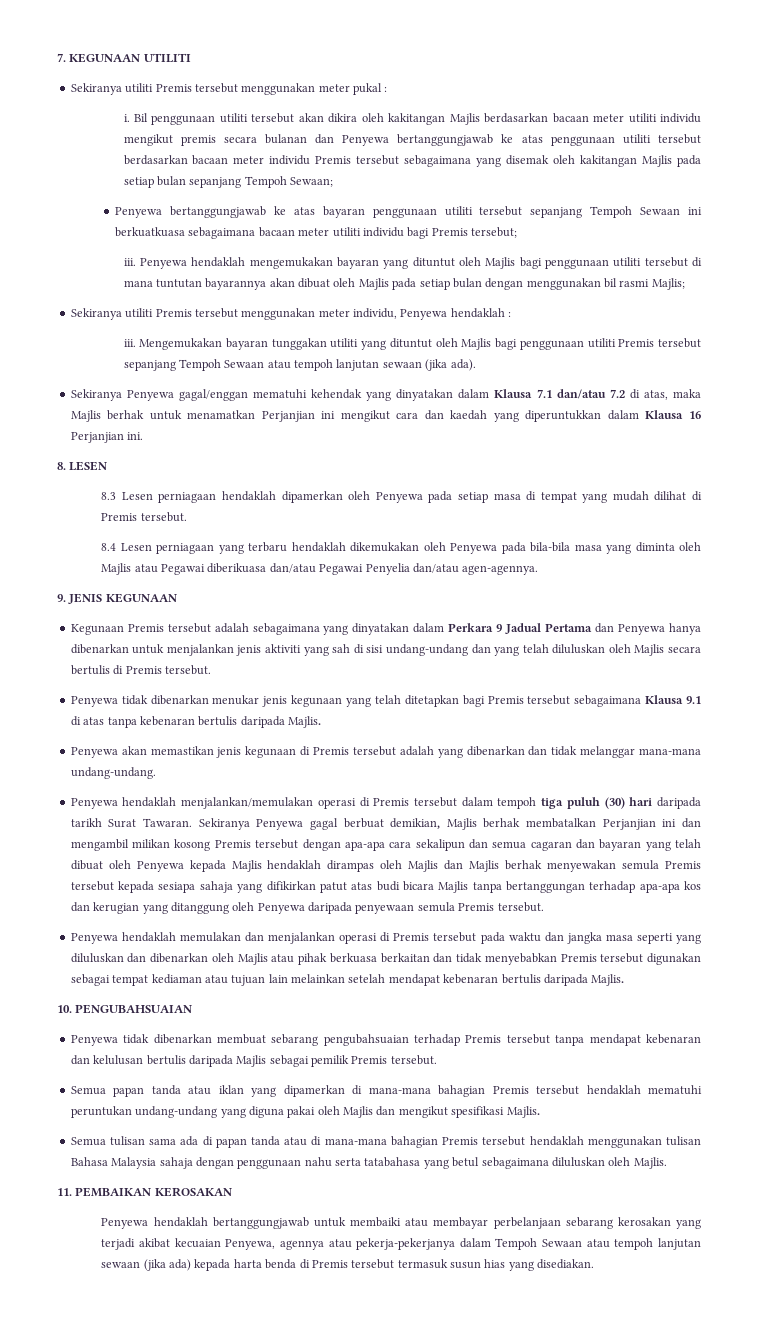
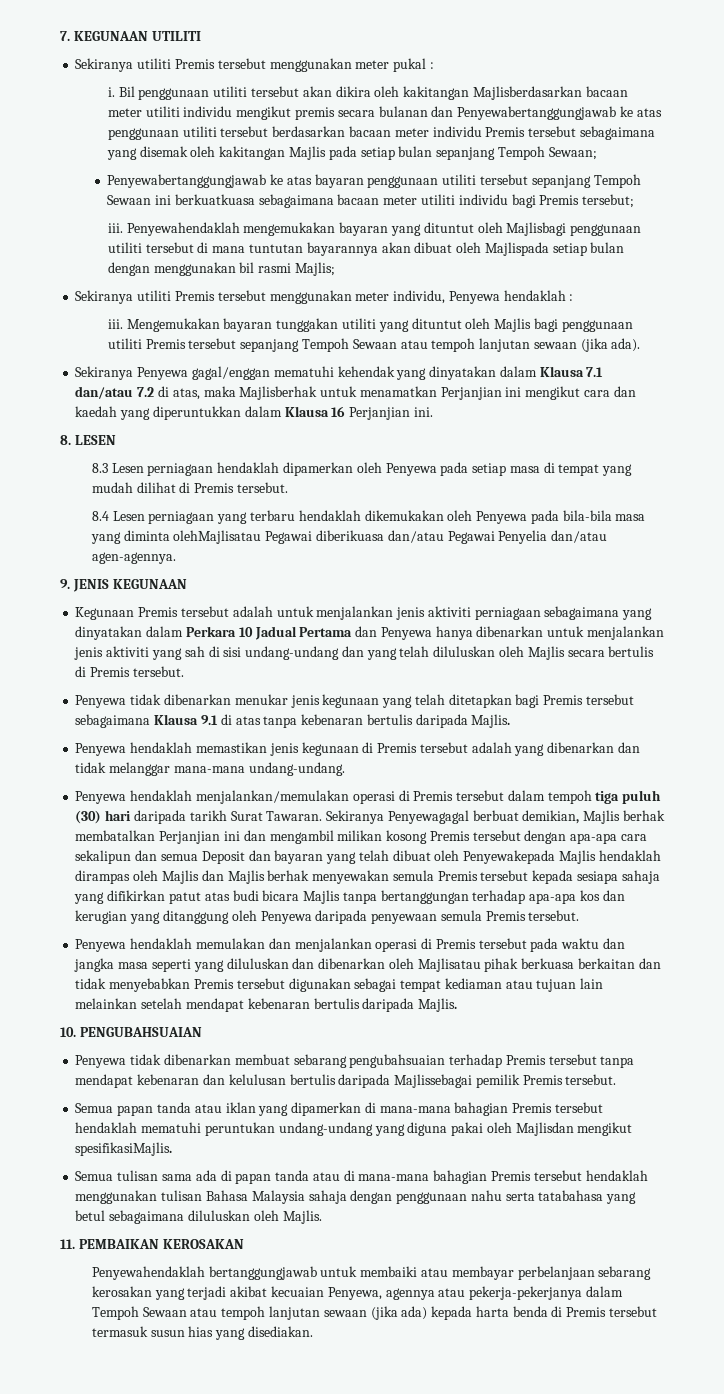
[449,113,549,125] Majlis berdasarkan -> [472,86,582,100] Majlisberdasarkan
[342,134,494,146] Penyewa bertanggungjawab -> [457,106,617,120] Penyewabertanggungjawab
[115,206,266,218] Penyewa bertanggungjawab -> [107,174,267,188] Penyewabertanggungjawab
[139,257,246,269] Penyewa hendaklah -> [126,222,240,236] Penyewahendaklah
[485,257,542,269] Majlis bagi -> [506,222,567,236] Majlisbagi
[358,278,417,290] Majlis pada -> [484,242,549,256] Majlispada
[70,410,145,422] Majlis berhak -> [239,386,318,400] Majlisberhak
[679,542,702,551] [101,563,158,575] oleh Majlis atau -> [173,530,262,544] olehMajlisatau
(249, 628) none -> [276,606,541,620] untuk menjalankan jenis aktiviti perniagaan
[496,624,503,632] 9 -> [238,627,253,637] 10
[121,746,147,755] akan -> [130,742,193,753] hendaklah
[256,818,338,830] Penyewa gagal -> [387,810,469,824] Penyewagagal
[530,841,572,851] cagaran -> [201,851,245,864] Deposit
[136,860,226,872] Penyewa kepada -> [463,850,556,864] Penyewakepada
[237,953,295,965] Majlis atau -> [417,958,481,972] Majlisatau
[236,1055,309,1067] Majlis sebagai -> [394,1074,473,1088] Majlissebagai
[343,1106,540,1118] Majlis dan mengikut spesifikasi Majlis. -> [515,1122,633,1136] [75,1142,173,1156] Majlisdan mengikut spesifikasiMajlis.
[101,1217,208,1229] Penyewa hendaklah -> [91,1266,205,1280] Penyewahendaklah

